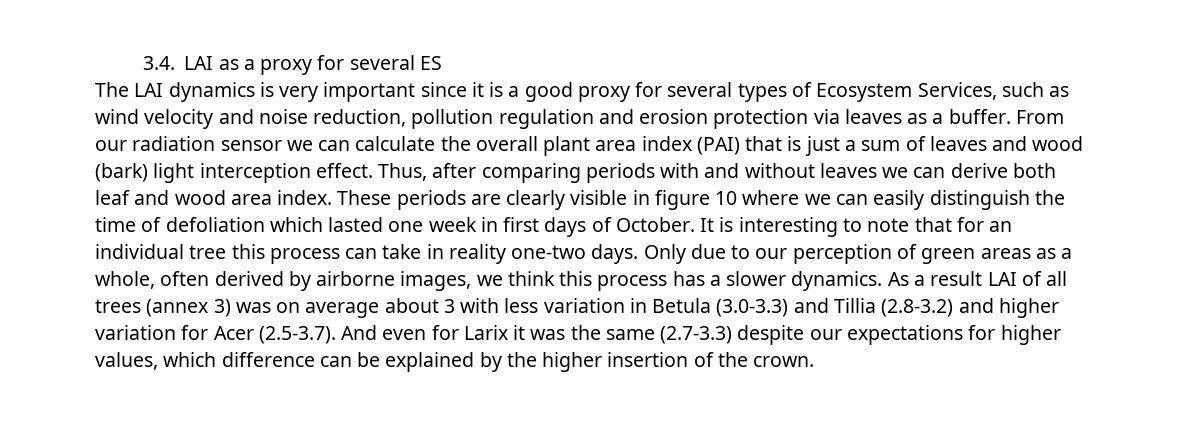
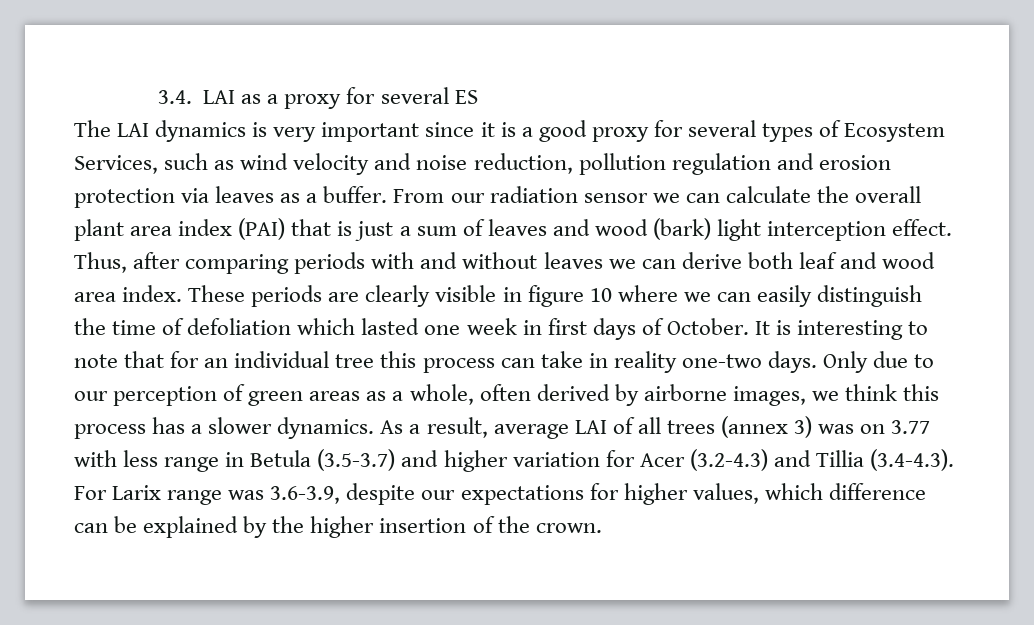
[930,271,983,286] result -> [426,417,569,439] result, average
[305,298,455,318] average about 3 -> [891,420,931,434] 3.77
[543,298,625,313] variation -> [164,457,220,472] range
[716,298,954,317] (3.0-3.3) and Tillia (2.8-3.2) -> [317,449,396,471] (3.5-3.7)
[258,325,733,344] (2.5-3.7). And even for Larix it was the same (2.7-3.3) -> [689,449,955,471] [74,485,341,505] (3.2-4.3) and Tillia (3.4-4.3). For Larix range was 3.6-3.9,

